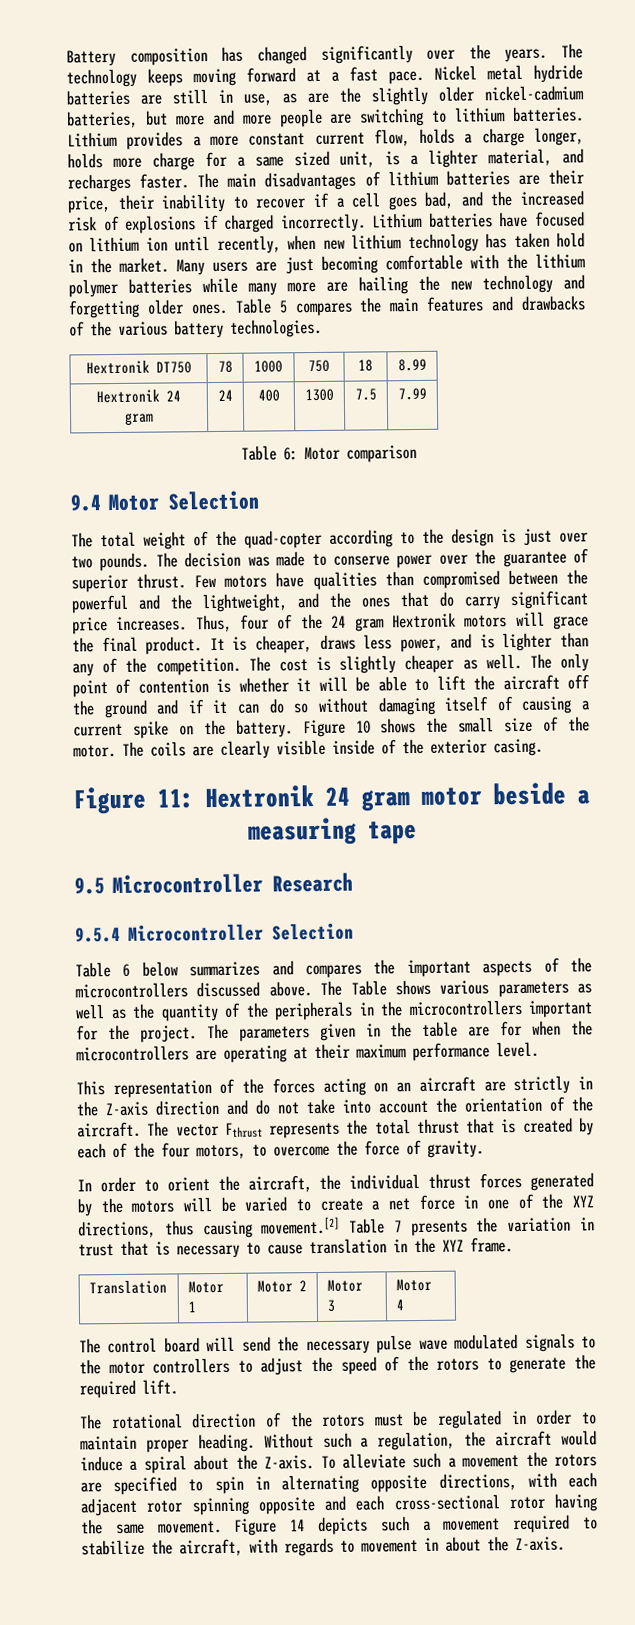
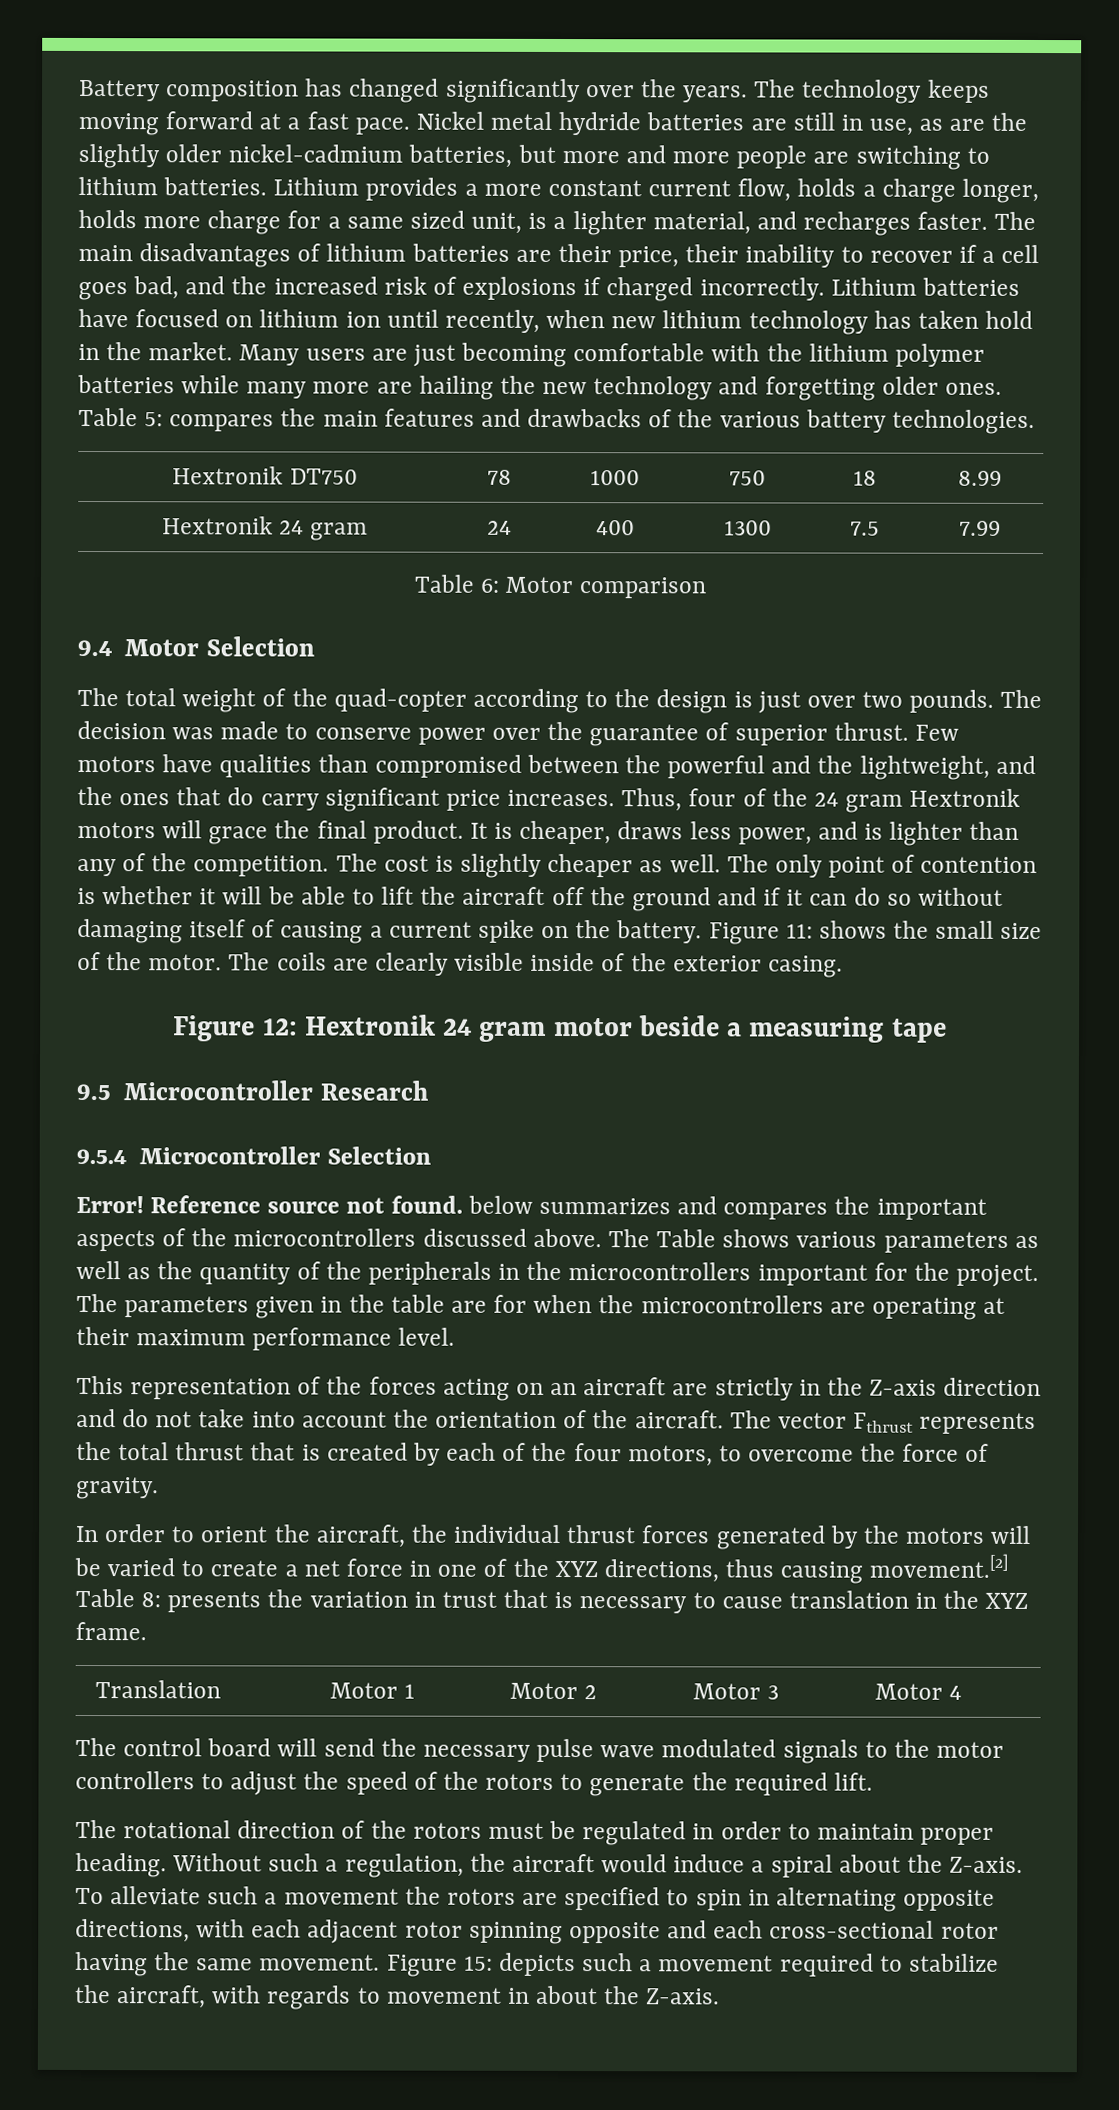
[278,300,288,314] 5 -> [144,412,164,427] 5:
[355,720,371,734] 10 -> [785,923,813,939] 11:
[157,788,194,809] 11: -> [262,1018,298,1036] 12:
[75,962,131,978] Table 6 -> [76,1195,463,1214] Error! Reference source not found.
[393,1220,402,1233] 7 -> [141,1592,162,1608] 8:
[290,1519,306,1532] 14 -> [463,1955,493,1971] 15:

